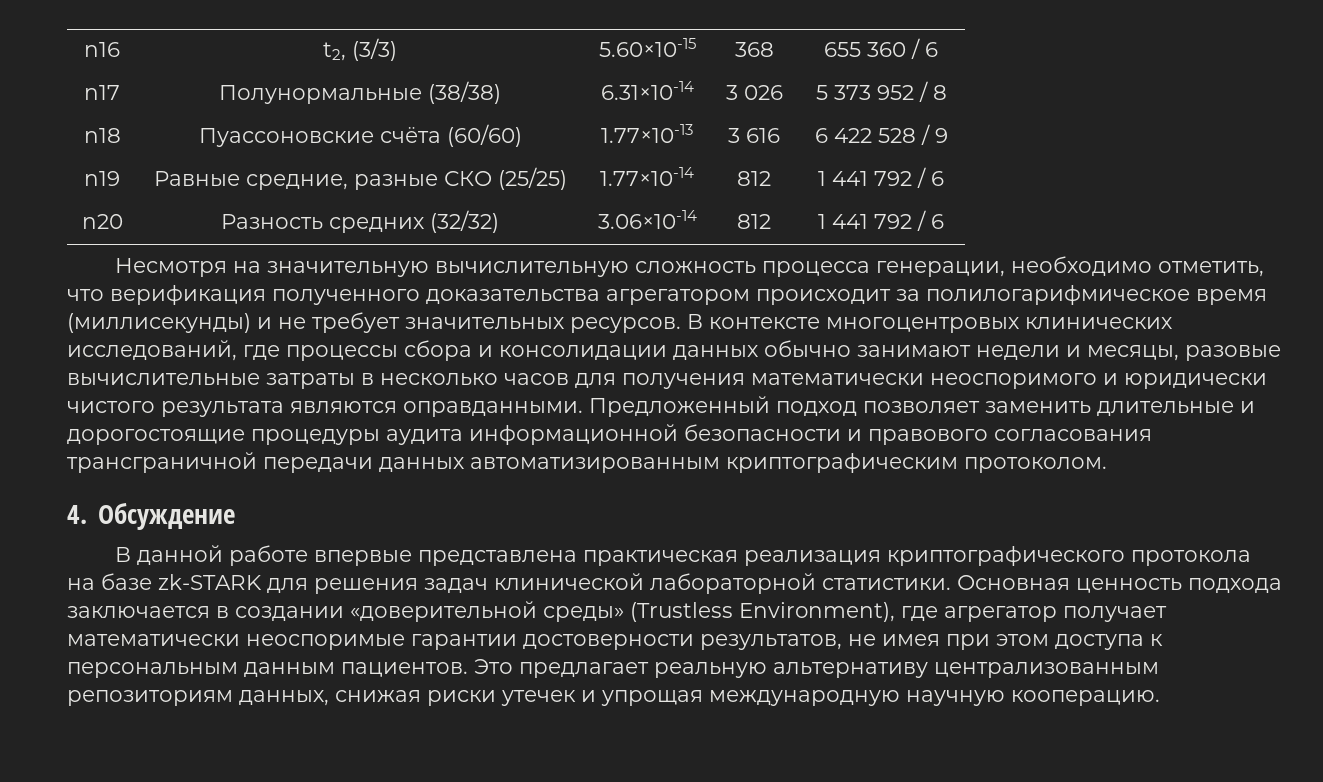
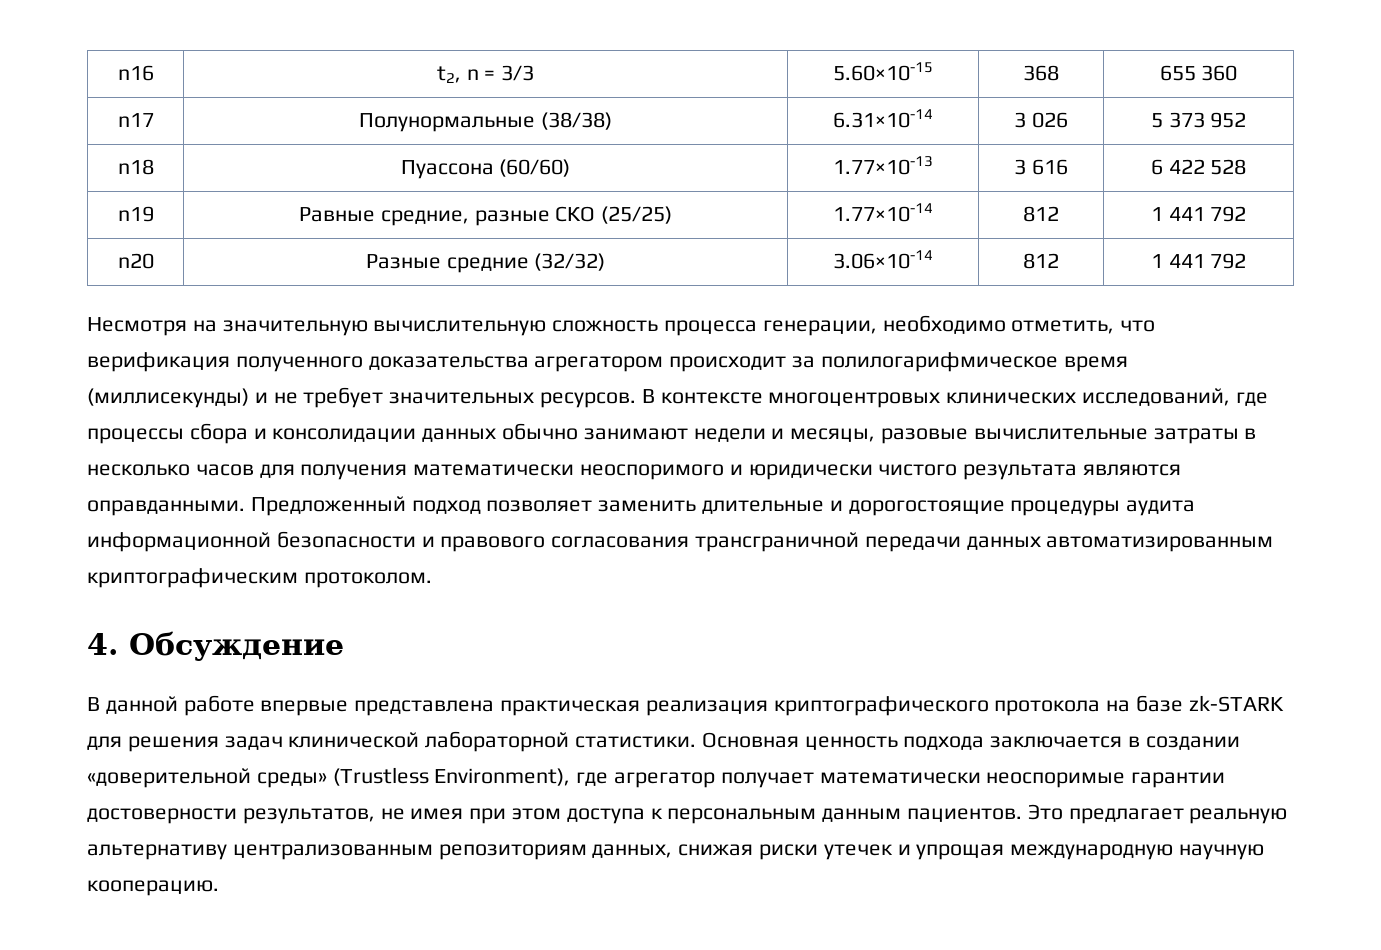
[352,38,397,61] (3/3) -> [466,65,535,81] n = 3/3
[911,38,938,59] / 6 -> (1238, 73) none
[918,81,947,102] / 8 -> (1247, 120) none
[198,127,441,147] Пуассоновские счёта -> [400,160,494,179] Пуассона
[920,124,948,145] / 9 -> (1247, 167) none
[917,167,944,188] / 6 -> (1247, 214) none
[221,214,424,233] Разность средних -> [365,254,529,273] Разные средние
[917,210,944,231] / 6 -> (1247, 261) none

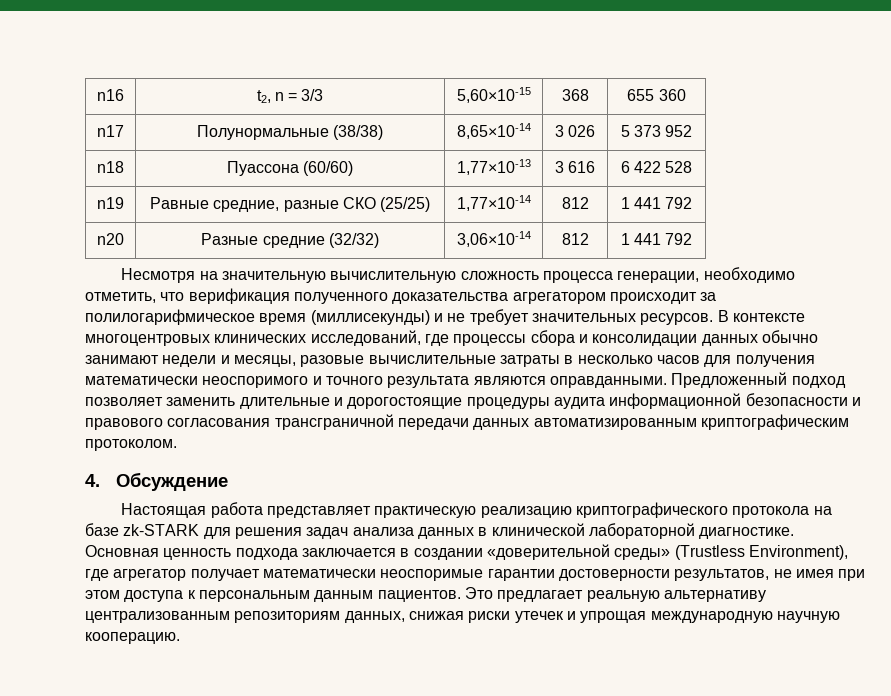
[833,62,934,81] 5.60×10-15 -> [456,87,531,103] 5,60×10-15
[833,109,934,128] 6.31×10-14 -> [456,123,531,139] 8,65×10-14
[833,156,934,175] 1.77×10-13 -> [456,159,531,175] 1,77×10-13
[833,203,934,222] 1.77×10-14 -> [456,195,531,211] 1,77×10-14
[833,250,934,269] 3.06×10-14 -> [456,231,531,247] 3,06×10-14
[748,464,958,480] юридически чистого -> [325,376,383,385] точного
[87,695,768,716] В данной работе впервые представлена практическая реализация -> [121,502,572,518] Настоящая работа представляет практическую реализацию
(283, 743) none -> [352,527,488,539] анализа данных в
[575,736,697,748] статистики. -> [699,527,795,539] диагностике.

